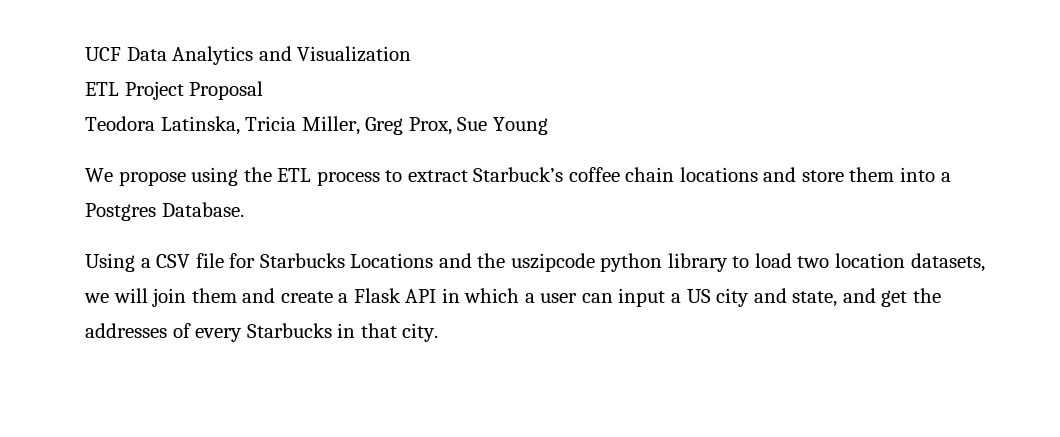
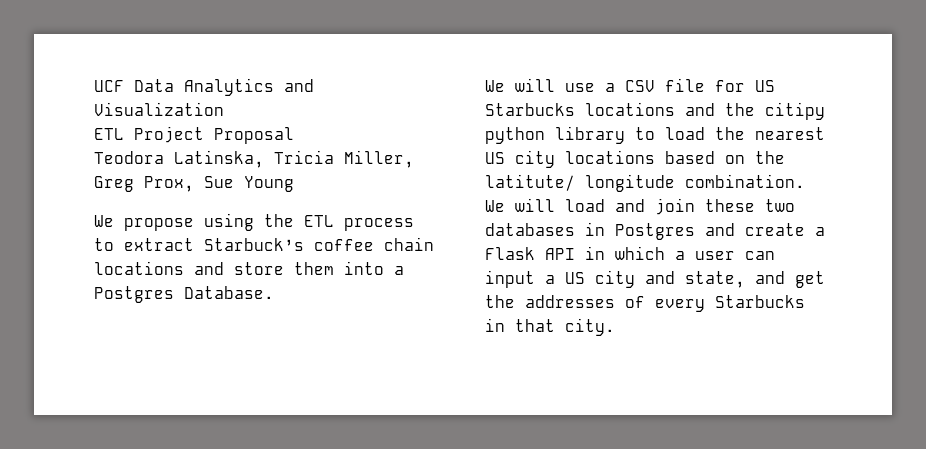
[85,253,135,272] Using -> [485,78,595,92] We will use
[259,253,434,268] Starbucks Locations -> [755,80,775,92] [485,102,675,116] US Starbucks locations
[510,253,595,272] uszipcode -> [765,102,825,120] citipy
[797,253,985,272] [84,288,237,307] two location datasets, we will join them -> [715,127,825,140] [485,150,785,168] [485,174,805,192] [485,198,795,215] [485,222,695,240] the nearest US city locations based on the latitute/ longitude combination. We will load and join these two databases in Postgres

